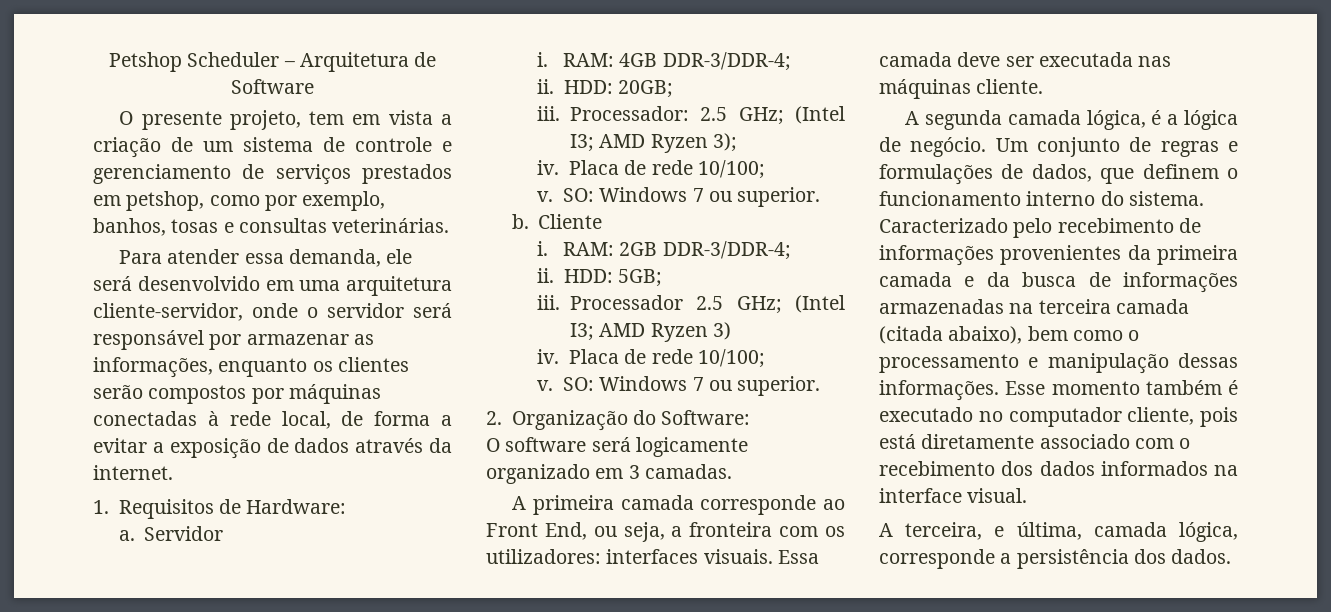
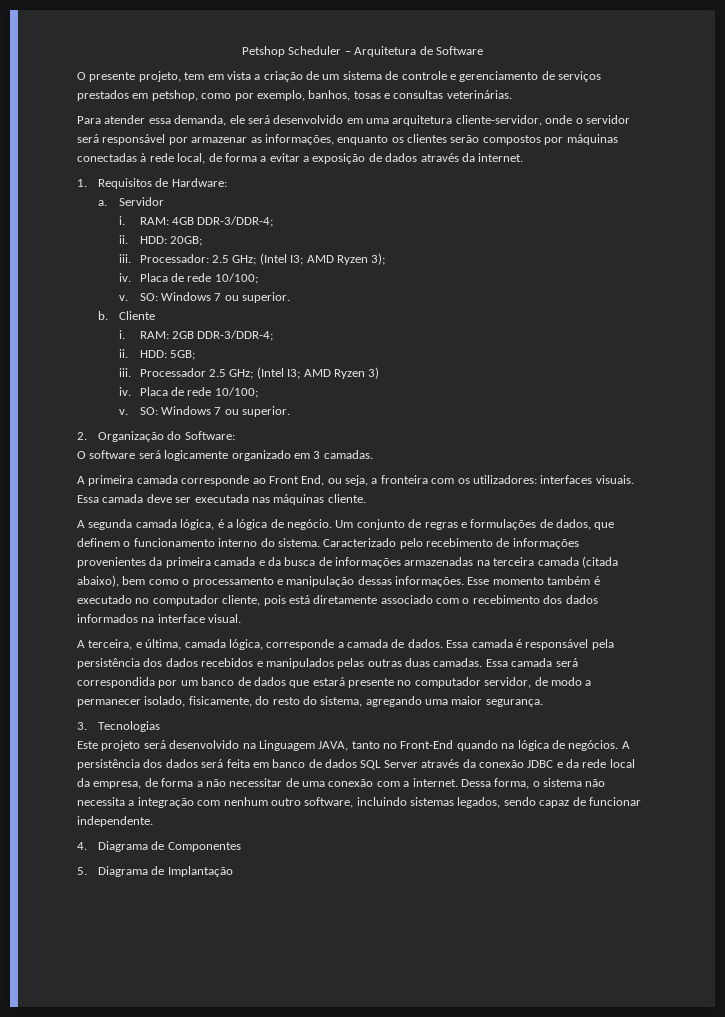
[1016,549,1232,569] persistência dos dados. -> [347,639,614,650] [77,658,578,669] [77,677,592,688] [77,696,543,707] [77,721,160,732] [77,740,630,751] [77,759,635,770] [77,778,606,789] [77,797,641,808] [77,816,153,827] [77,841,241,852] [77,866,233,877] camada de dados. Essa camada é responsável pela persistência dos dados recebidos e manipulados pelas outras duas camadas. Essa camada será correspondida por um banco de dados que estará presente no computador servidor, de modo a permanecer isolado, fisicamente, do resto do sistema, agregando uma maior segurança. // 3. Tecnologias // Este projeto será desenvolvido na Linguagem JAVA, tanto no Front-End quando na lógica de negócios. A persistência dos dados será feita em banco de dados SQL Server através da conexão JDBC e da rede local da empresa, de forma a não necessitar de uma conexão com a internet. Dessa forma, o sistema não necessita a integração com nenhum outro software, incluindo sistemas legados, sendo capaz de funcionar independente. // 4. Diagrama de Componentes // 5. Diagrama de Implantação

